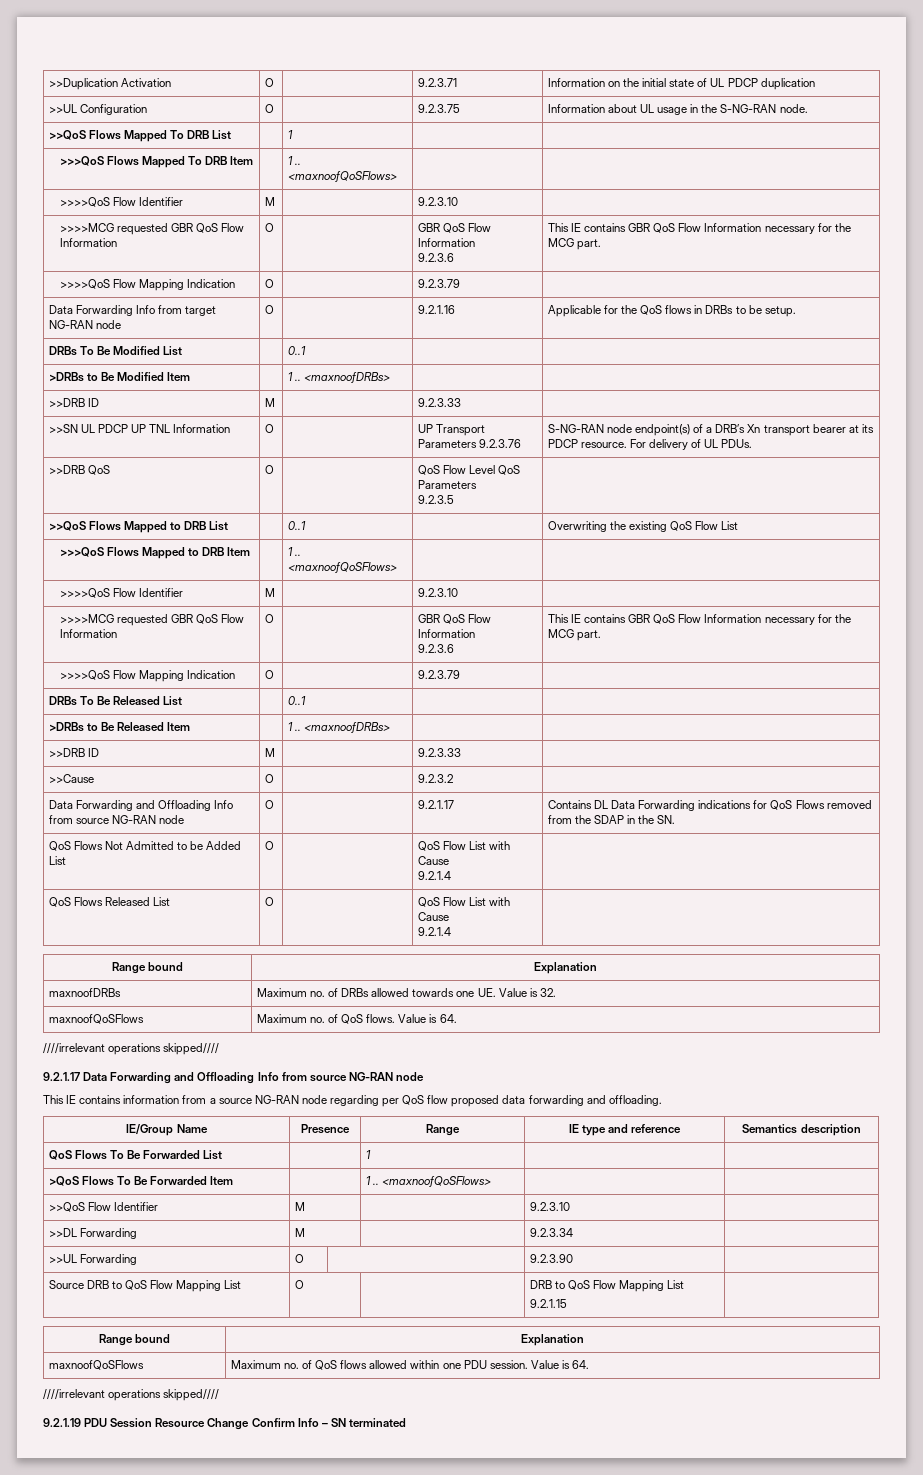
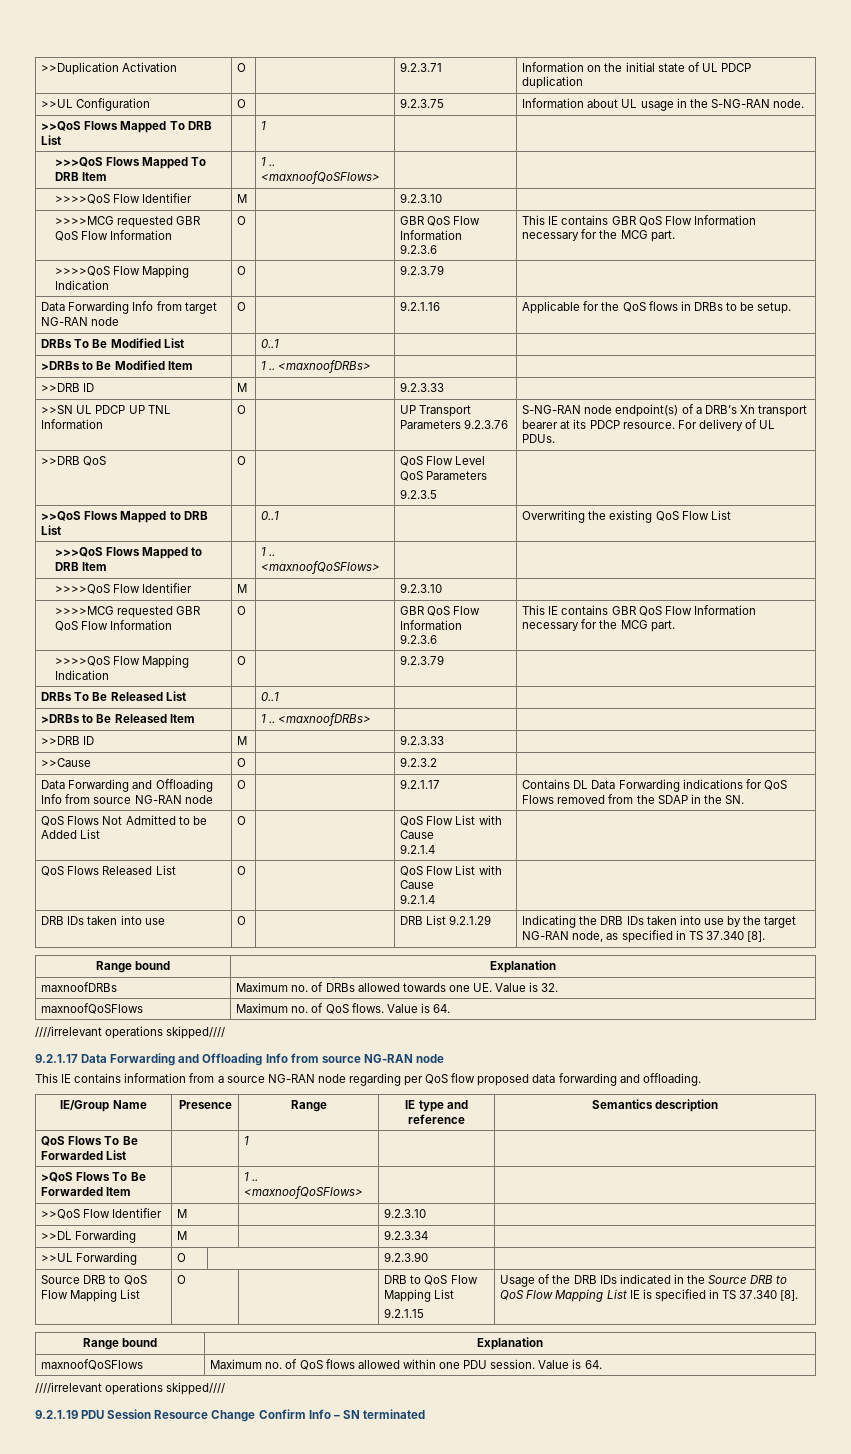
(451, 931) none -> [41,915,165,925] [237,916,247,925] [400,915,492,925] [522,915,797,928] [522,930,766,943] // DRB IDs taken into use | O | | DRB List 9.2.1.29 | Indicating the DRB IDs taken into use by the target NG-RAN node, as specified in TS 37.340 [8].
(567, 1303) none -> [500,1274,788,1287] [500,1289,799,1302] Usage of the DRB IDs indicated in the Source DRB to QoS Flow Mapping List IE is specified in TS 37.340 [8].

